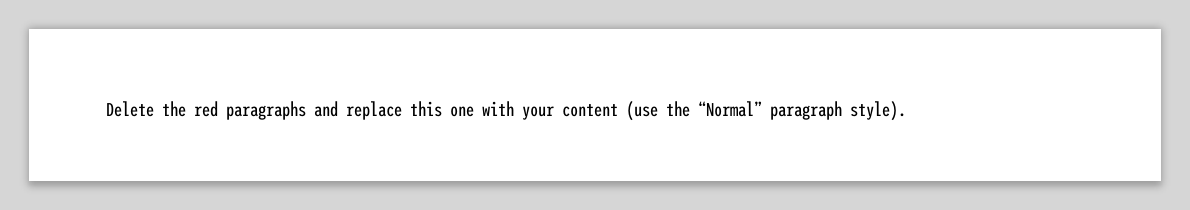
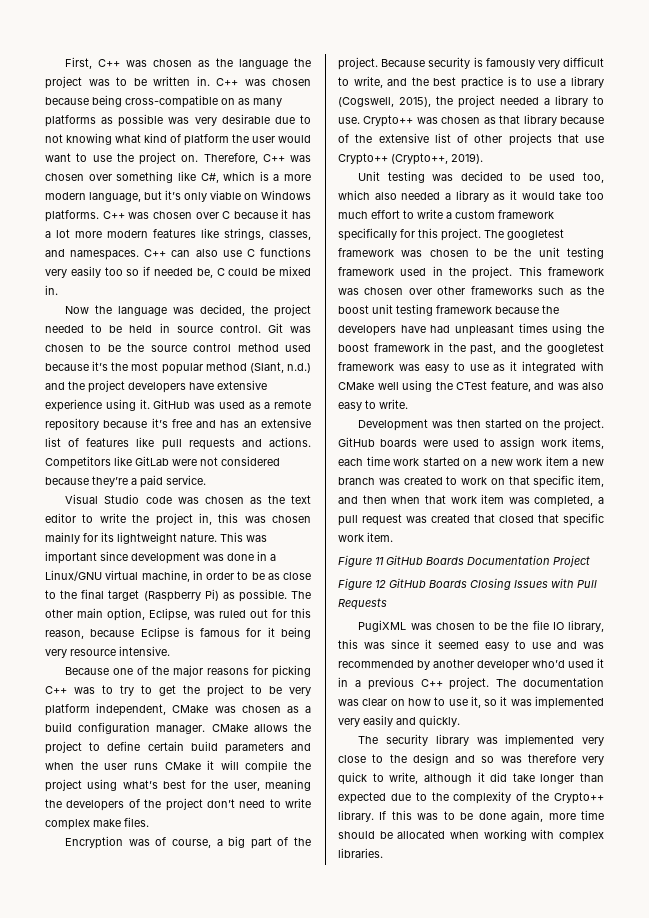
[105,101,906,121] Delete the red paragraphs and replace this one with your content (use the “Normal” paragraph style). -> [65,57,311,69] [45,76,311,89] [45,95,282,108] [45,114,311,127] [45,133,311,146] [45,152,311,165] [45,171,311,183] [45,190,311,202] [45,209,311,222] [45,228,311,240] [45,247,311,260] [45,266,312,278] [45,285,58,295] [65,304,311,317] [45,323,311,333] [45,343,311,352] [45,361,311,374] [45,380,267,393] [45,399,311,412] [45,418,311,431] [45,437,311,450] [45,456,280,469] [45,475,206,488] [65,494,311,504] [45,513,311,526] [45,532,267,544] [45,551,276,564] [45,570,311,582] [45,589,311,602] [45,608,311,621] [45,627,311,640] [45,646,170,658] [65,665,311,678] [45,684,311,697] [45,703,311,716] [45,722,311,734] [45,741,311,754] [45,760,311,773] [45,779,311,792] [45,798,311,811] [45,817,149,830] [65,836,311,849] [338,57,604,70] [338,76,604,89] [338,95,604,108] [338,114,604,127] [338,133,604,146] [338,153,483,165] [358,171,604,183] [338,190,604,202] [338,209,554,219] [338,228,564,241] [338,247,604,259] [338,266,604,279] [338,286,604,295] [338,304,559,316] [338,323,604,336] [338,342,604,355] [338,361,604,373] [338,380,604,392] [338,399,408,411] [358,418,604,431] [338,437,604,449] [338,456,604,466] [338,475,604,488] [338,494,604,507] [338,513,604,526] [338,532,393,542] [338,555,590,567] [338,578,597,590] [338,598,387,610] [358,620,604,632] [338,639,604,651] [338,658,604,671] [338,677,604,690] [338,696,604,709] [338,715,460,728] [358,734,604,747] [338,753,604,765] [338,772,604,785] [338,791,604,804] [338,810,604,822] [338,829,604,842] [338,848,383,858] First, C++ was chosen as the language the project was to be written in. C++ was chosen because being cross-compatible on as many platforms as possible was very desirable due to not knowing what kind of platform the user would want to use the project on. Therefore, C++ was chosen over something like C#, which is a more modern language, but it’s only viable on Windows platforms. C++ was chosen over C because it has a lot more modern features like strings, classes, and namespaces. C++ can also use C functions very easily too so if needed be, C could be mixed in. // Now the language was decided, the project needed to be held in source control. Git was chosen to be the source control method used because it’s the most popular method (Slant, n.d.) and the project developers have extensive experience using it. GitHub was used as a remote repository because it’s free and has an extensive list of features like pull requests and actions. Competitors like GitLab were not considered because they’re a paid service. // Visual Studio code was chosen as the text editor to write the project in, this was chosen mainly for its lightweight nature. This was important since development was done in a Linux/GNU virtual machine, in order to be as close to the final target (Raspberry Pi) as possible. The other main option, Eclipse, was ruled out for this reason, because Eclipse is famous for it being very resource intensive. // Because one of the major reasons for picking C++ was to try to get the project to be very platform independent, CMake was chosen as a build configuration manager. CMake allows the project to define certain build parameters and when the user runs CMake it will compile the project using what’s best for the user, meaning the developers of the project don’t need to write complex make files. // Encryption was of course, a big part of the project. Because security is famously very difficult to write, and the best practice is to use a library (Cogswell, 2015), the project needed a library to use. Crypto++ was chosen as that library because of the extensive list of other projects that use Crypto++ (Crypto++, 2019). // Unit testing was decided to be used too, which also needed a library as it would take too much effort to write a custom framework specifically for this project. The googletest framework was chosen to be the unit testing framework used in the project. This framework was chosen over other frameworks such as the boost unit testing framework because the developers have had unpleasant times using the boost framework in the past, and the googletest framework was easy to use as it integrated with CMake well using the CTest feature, and was also easy to write. // Development was then started on the project. GitHub boards were used to assign work items, each time work started on a new work item a new branch was created to work on that specific item, and then when that work item was completed, a pull request was created that closed that specific work item. // Figure 11 GitHub Boards Documentation Project // Figure 12 GitHub Boards Closing Issues with Pull Requests // PugiXML was chosen to be the file IO library, this was since it seemed easy to use and was recommended by another developer who’d used it in a previous C++ project. The documentation was clear on how to use it, so it was implemented very easily and quickly. // The security library was implemented very close to the design and so was therefore very quick to write, although it did take longer than expected due to the complexity of the Crypto++ library. If this was to be done again, more time should be allocated when working with complex libraries.

